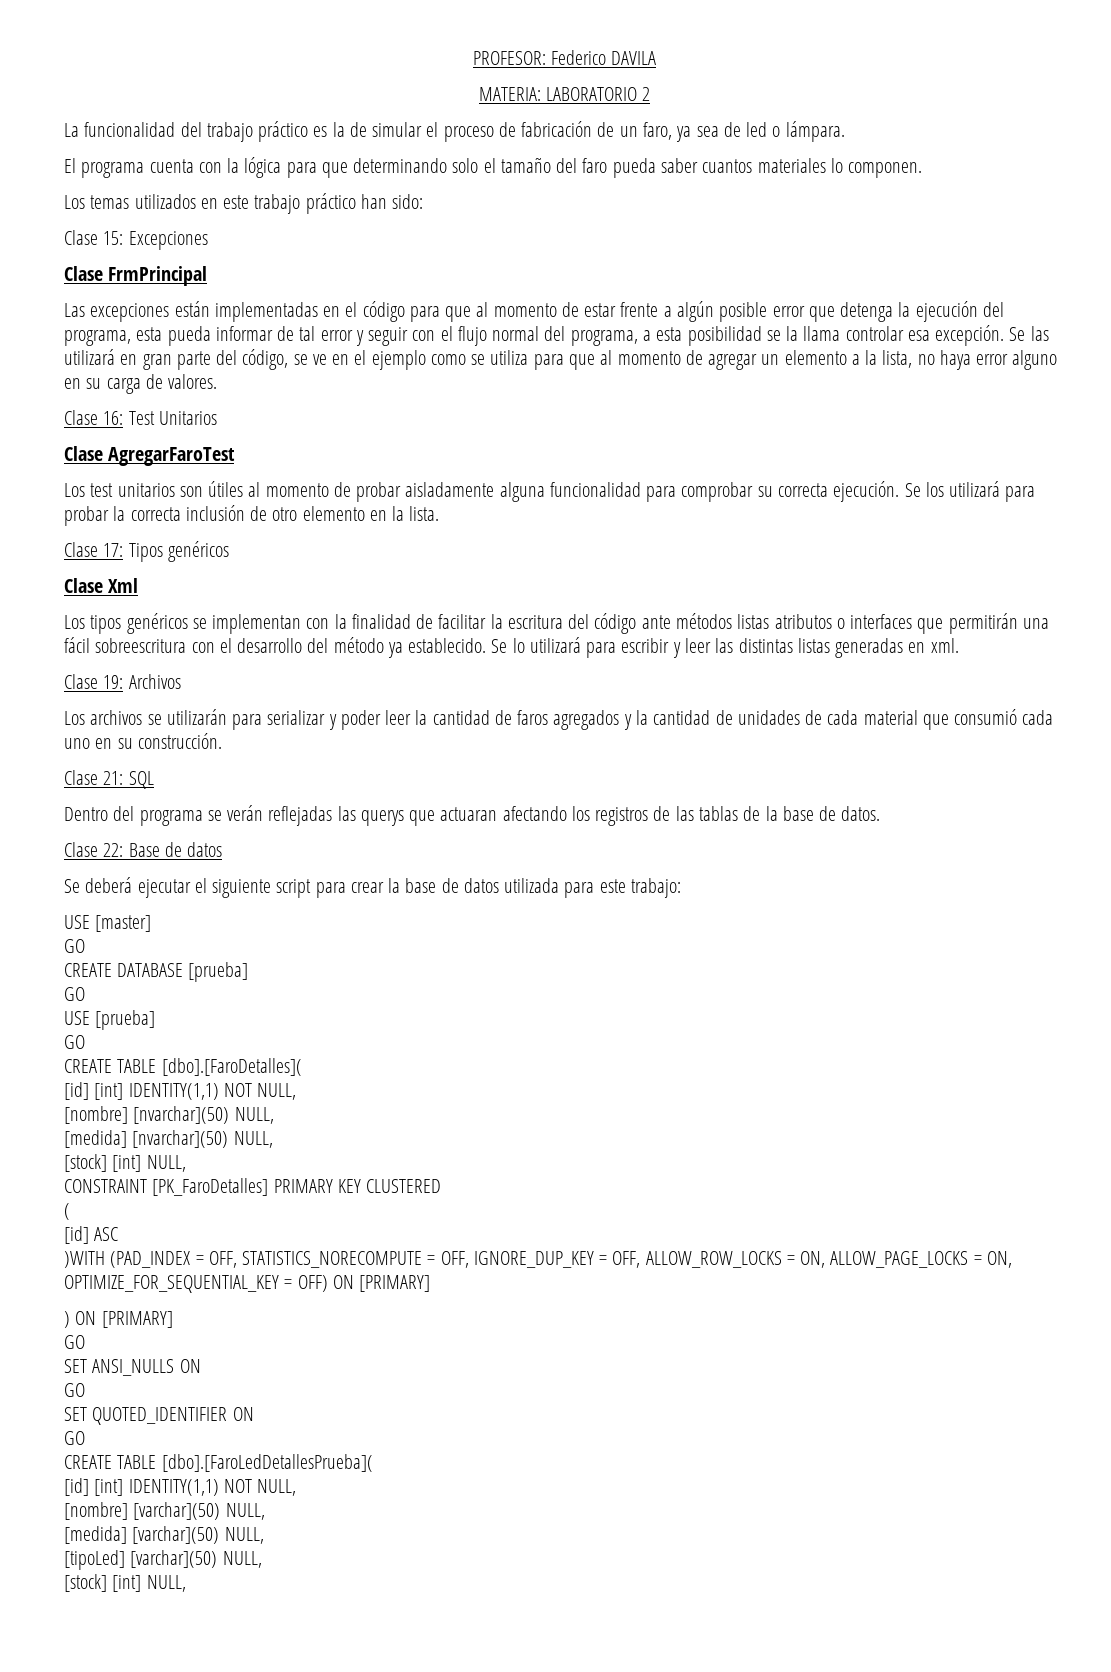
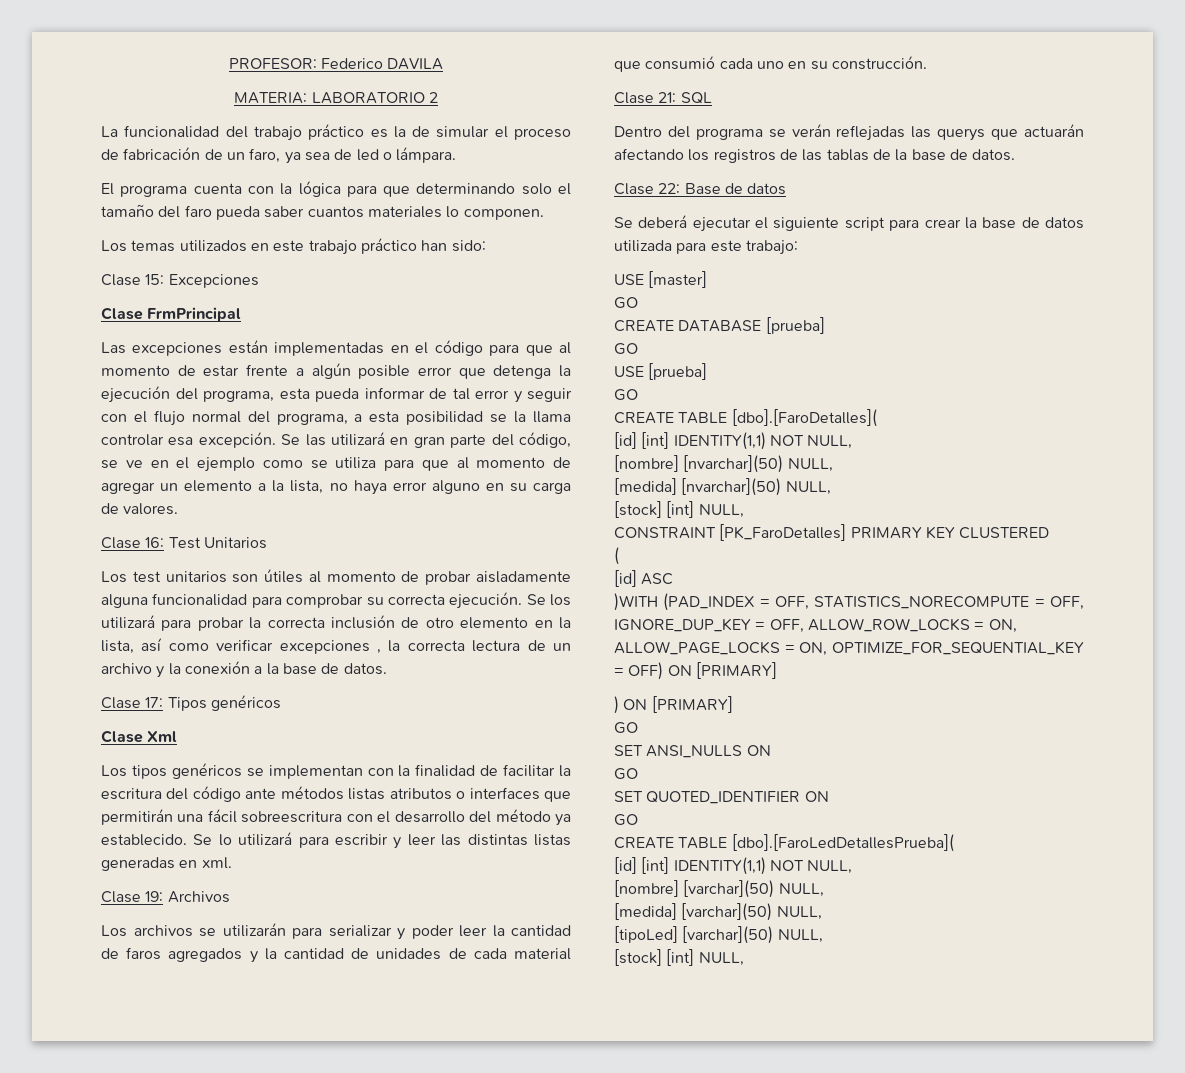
[64,446,236,466] // Clase AgregarFaroTest -> (267, 543) none
[409,506,440,521] lista. -> [101,638,571,654] [101,661,387,678] lista, así como verificar excepciones , la correcta lectura de un archivo y la conexión a la base de datos.
[440,807,498,821] actuaran -> [1024,124,1084,137] actuarán

